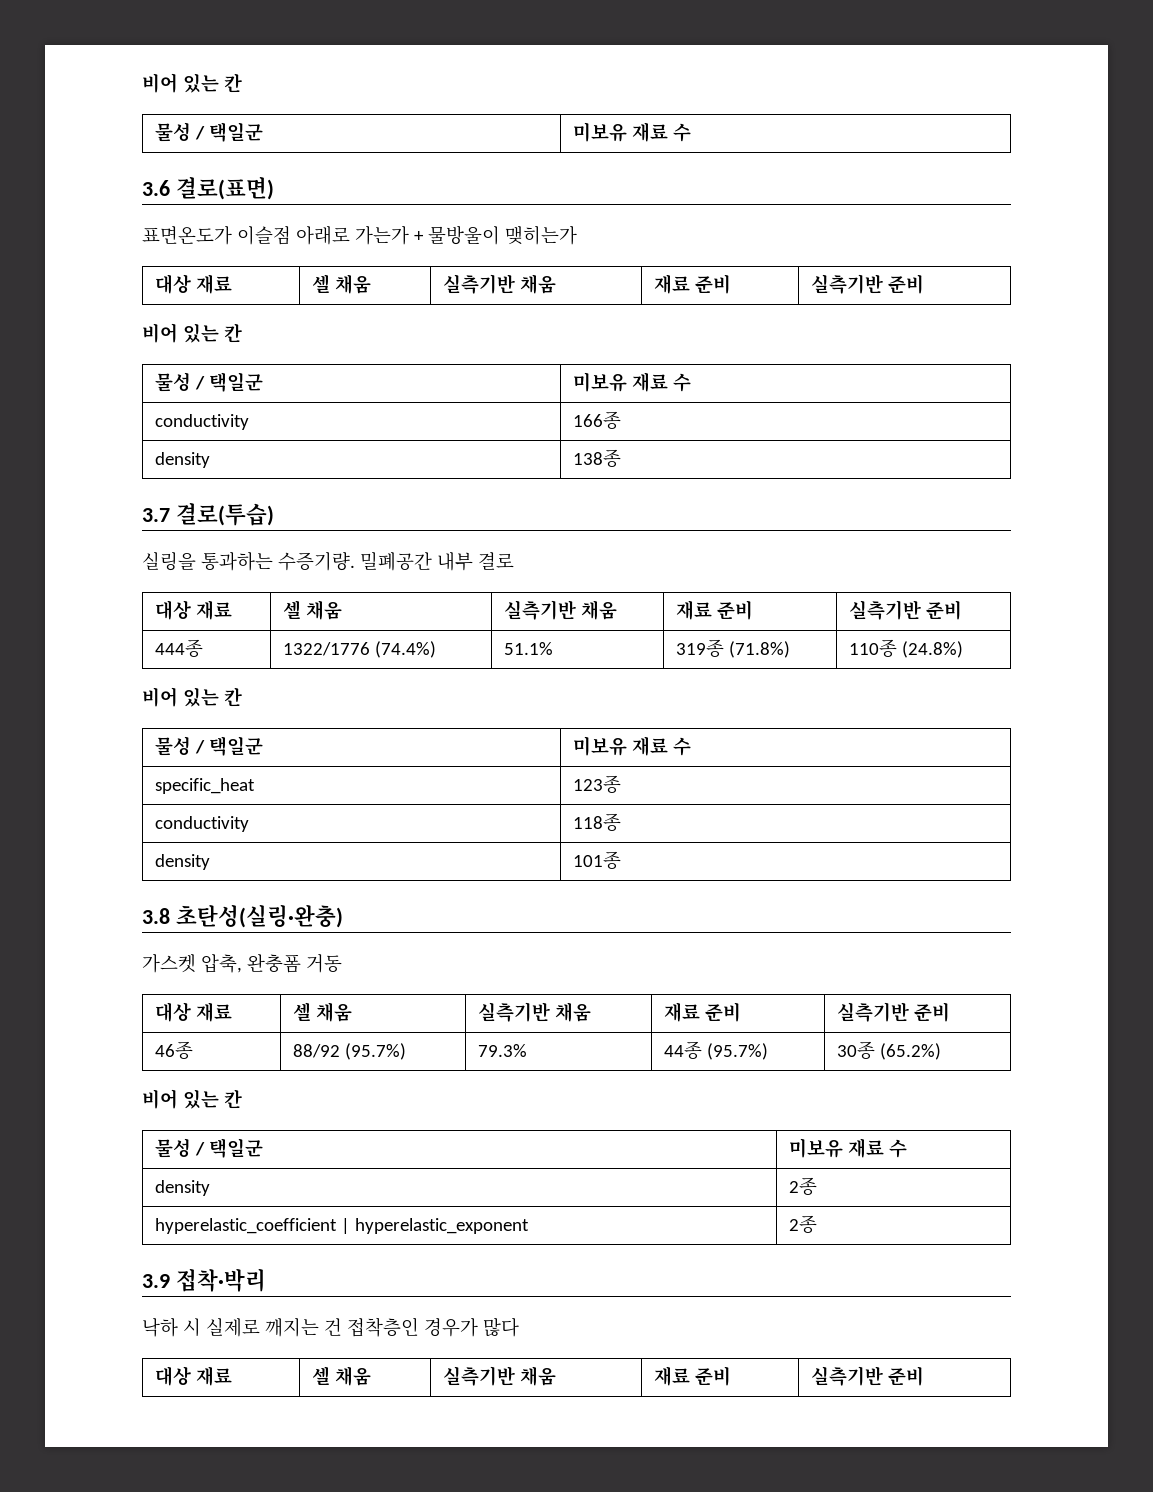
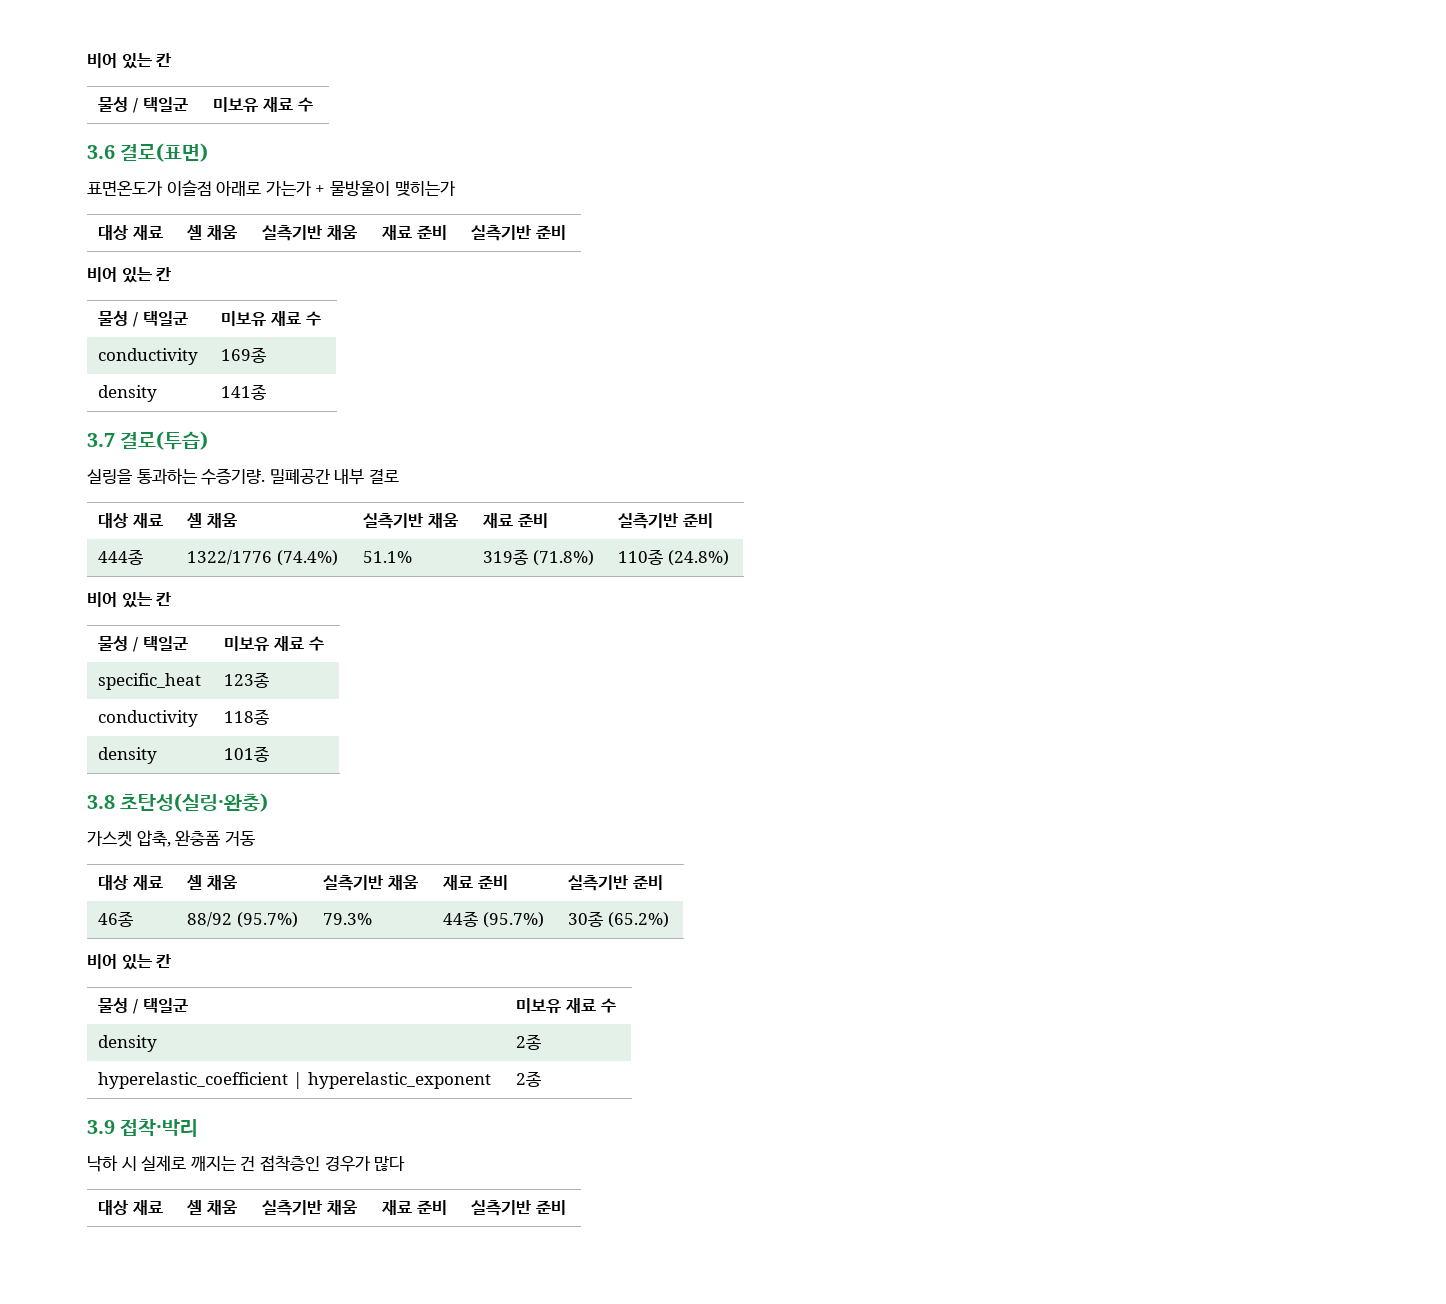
[573,411,622,429] [155,452,211,468] [573,449,622,467] 166종 // density | 138종 -> [221,347,267,363] [98,385,158,402] [221,384,267,400] 169종 // density | 141종

